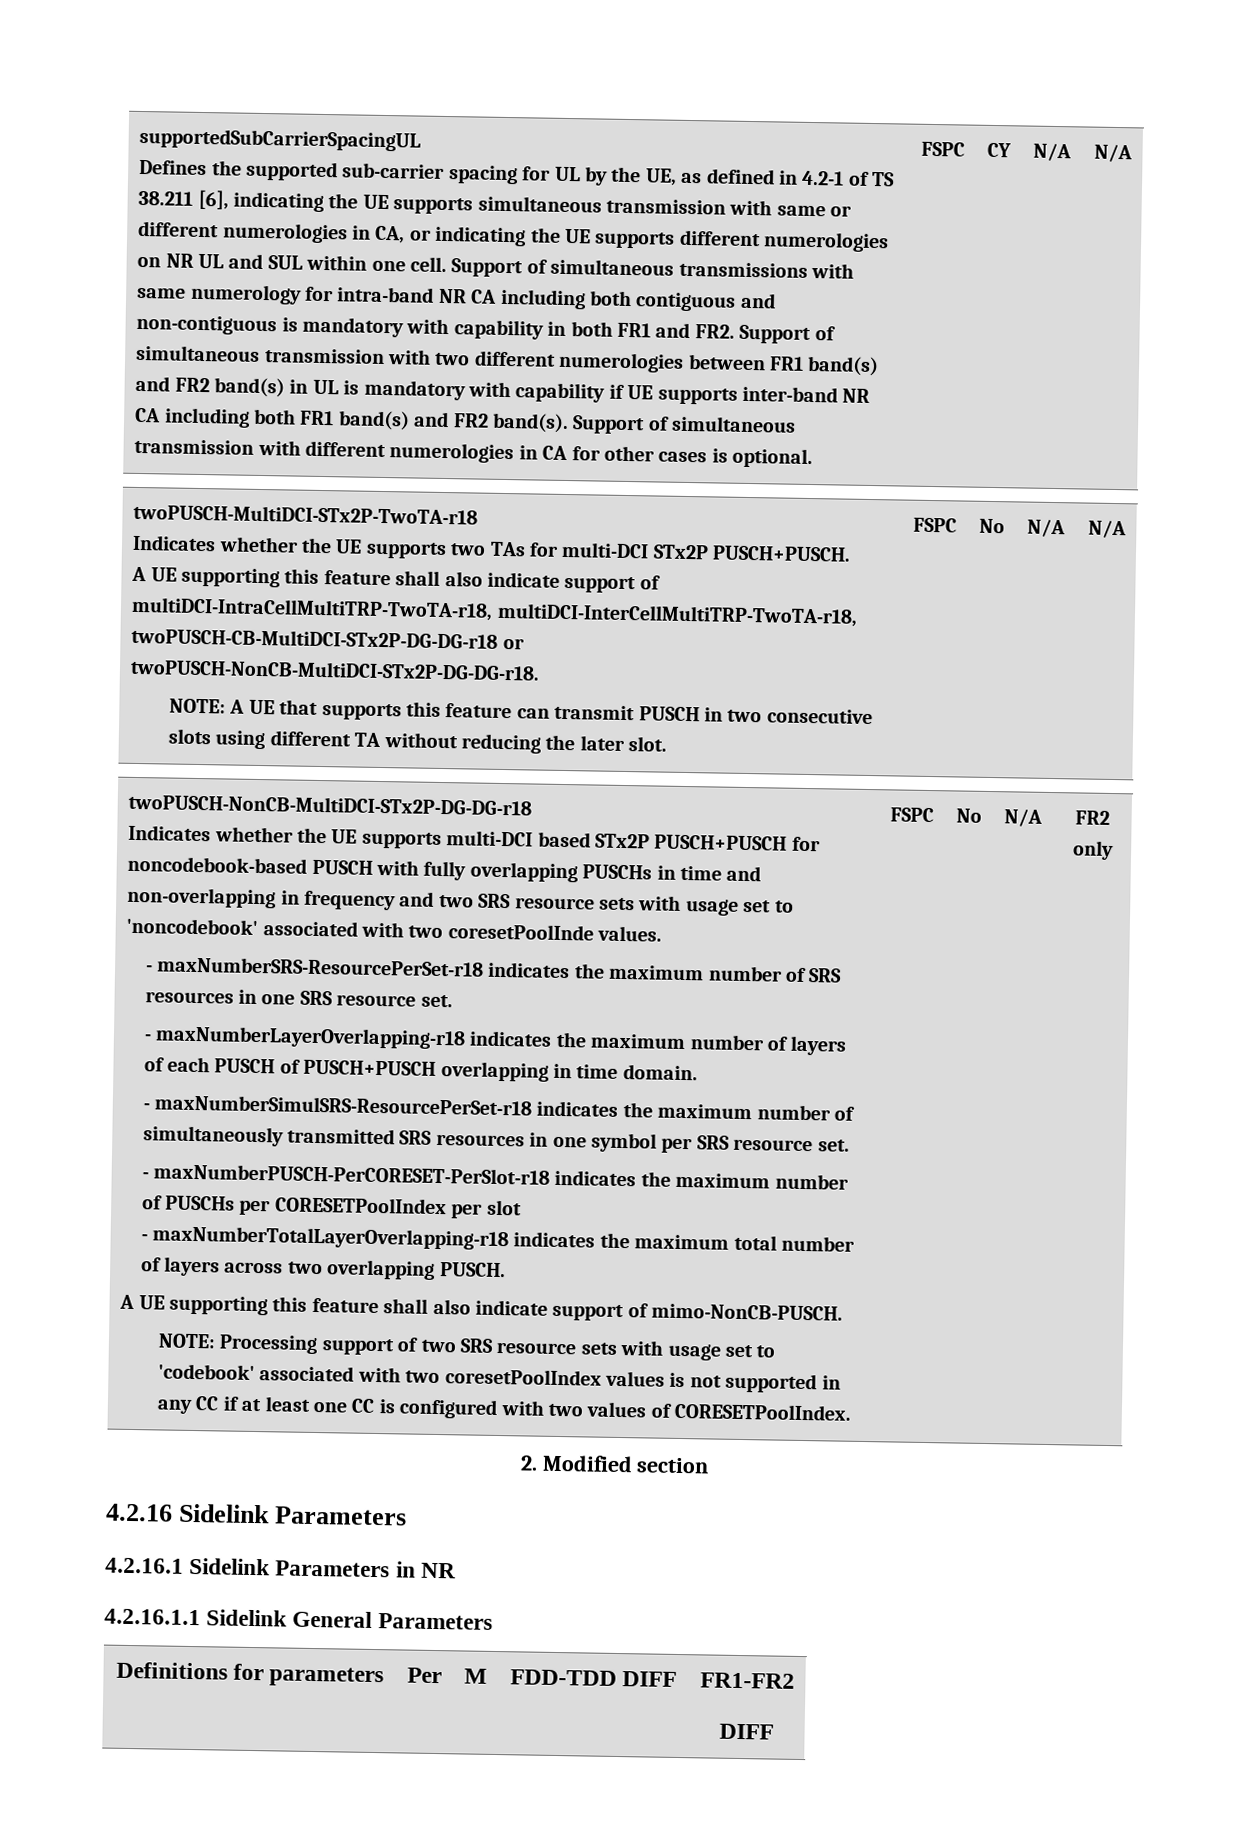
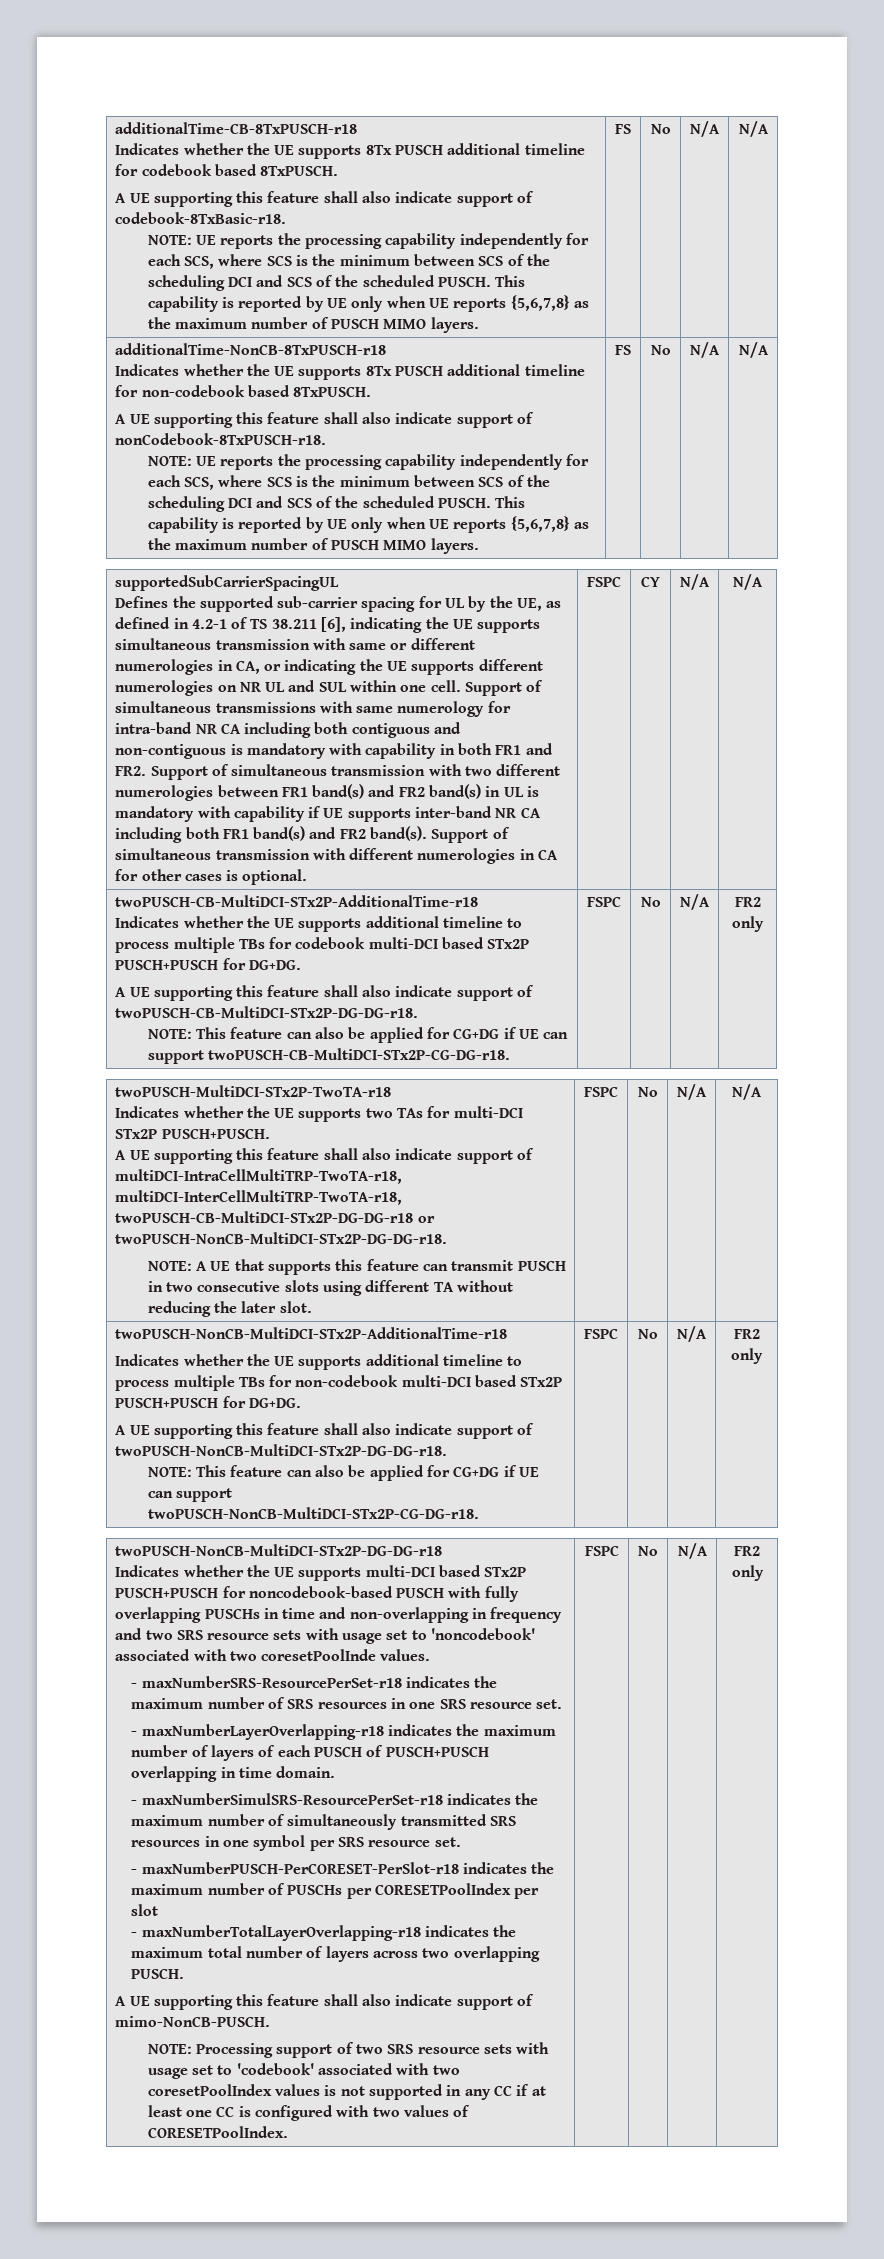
(139, 139) none -> [115,122,358,134] [115,143,585,159] [115,164,339,176] [115,191,535,207] [115,212,287,224] [147,233,589,249] [147,254,550,269] [147,275,526,291] [147,295,589,312] [147,317,479,333] [615,124,631,134] [650,124,671,134] [690,121,720,137] [738,121,769,137] [115,343,387,355] [115,364,585,380] [115,385,372,397] [115,412,535,428] [115,433,327,445] [147,454,589,470] [147,475,550,490] [147,496,526,512] [147,516,589,533] [147,538,479,554] [615,345,631,355] [650,345,671,355] [690,342,720,358] [738,342,769,358] additionalTime-CB-8TxPUSCH-r18 // Indicates whether the UE supports 8Tx PUSCH additional timeline for codebook based 8TxPUSCH. // A UE supporting this feature shall also indicate support of codebook-8TxBasic-r18. // NOTE: UE reports the processing capability independently for each SCS, where SCS is the minimum between SCS of the scheduling DCI and SCS of the scheduled PUSCH. This capability is reported by UE only when UE reports {5,6,7,8} as the maximum number of PUSCH MIMO layers. | FS | No | N/A | N/A // additionalTime-NonCB-8TxPUSCH-r18 // Indicates whether the UE supports 8Tx PUSCH additional timeline for non-codebook based 8TxPUSCH. // A UE supporting this feature shall also indicate support of nonCodebook-8TxPUSCH-r18. // NOTE: UE reports the processing capability independently for each SCS, where SCS is the minimum between SCS of the scheduling DCI and SCS of the scheduled PUSCH. This capability is reported by UE only when UE reports {5,6,7,8} as the maximum number of PUSCH MIMO layers. | FS | No | N/A | N/A //
(1133, 153) none -> [115,895,479,907] [115,916,523,932] [115,937,530,953] [115,958,301,970] [115,985,535,1001] [115,1006,419,1018] [147,1027,569,1043] [147,1048,511,1064] [587,896,621,907] [640,897,661,907] [680,894,710,910] [734,897,761,907] [732,916,764,932] // twoPUSCH-CB-MultiDCI-STx2P-AdditionalTime-r18 // Indicates whether the UE supports additional timeline to process multiple TBs for codebook multi-DCI based STx2P PUSCH+PUSCH for DG+DG. // A UE supporting this feature shall also indicate support of twoPUSCH-CB-MultiDCI-STx2P-DG-DG-r18. // NOTE: This feature can also be applied for CG+DG if UE can support twoPUSCH-CB-MultiDCI-STx2P-CG-DG-r18. | FSPC | No | N/A | FR2 only
(1127, 529) none -> [115,1327,508,1339] [115,1354,523,1370] [115,1375,563,1391] [115,1396,301,1408] [115,1423,535,1439] [115,1444,448,1456] [147,1465,539,1481] [147,1488,233,1502] [147,1507,479,1519] [584,1328,618,1339] [637,1329,658,1339] [677,1326,707,1342] [733,1329,760,1339] [731,1348,763,1364] // twoPUSCH-NonCB-MultiDCI-STx2P-AdditionalTime-r18 // Indicates whether the UE supports additional timeline to process multiple TBs for non-codebook multi-DCI based STx2P PUSCH+PUSCH for DG+DG. // A UE supporting this feature shall also indicate support of twoPUSCH-NonCB-MultiDCI-STx2P-DG-DG-r18. // NOTE: This feature can also be applied for CG+DG if UE can support twoPUSCH-NonCB-MultiDCI-STx2P-CG-DG-r18. | FSPC | No | N/A | FR2 only
[519,1454,710,1474] [105,1503,408,1526] [105,1557,456,1579] [104,1608,493,1630] [115,1661,385,1688] [407,1667,442,1684] [464,1668,487,1684] [509,1669,678,1687] [700,1672,795,1689] [719,1723,774,1740] // 2. Modified section // 4.2.16 Sidelink Parameters // 4.2.16.1 Sidelink Parameters in NR // 4.2.16.1.1 Sidelink General Parameters // Definitions for parameters | Per | M | FDD-TDD DIFF | FR1-FR2 // DIFF -> (764, 1573) none

